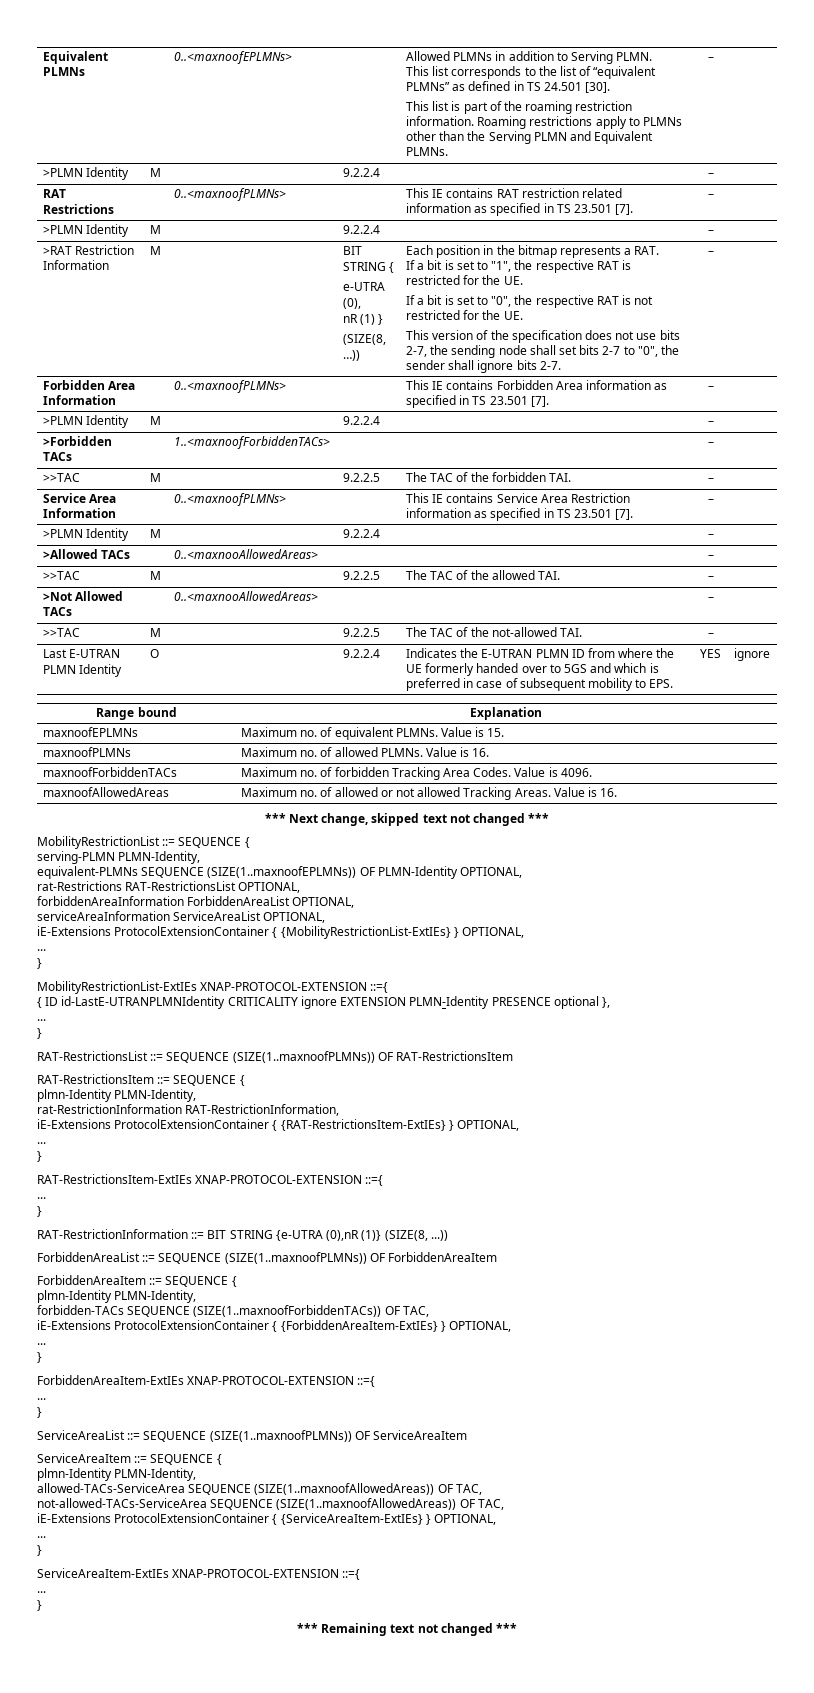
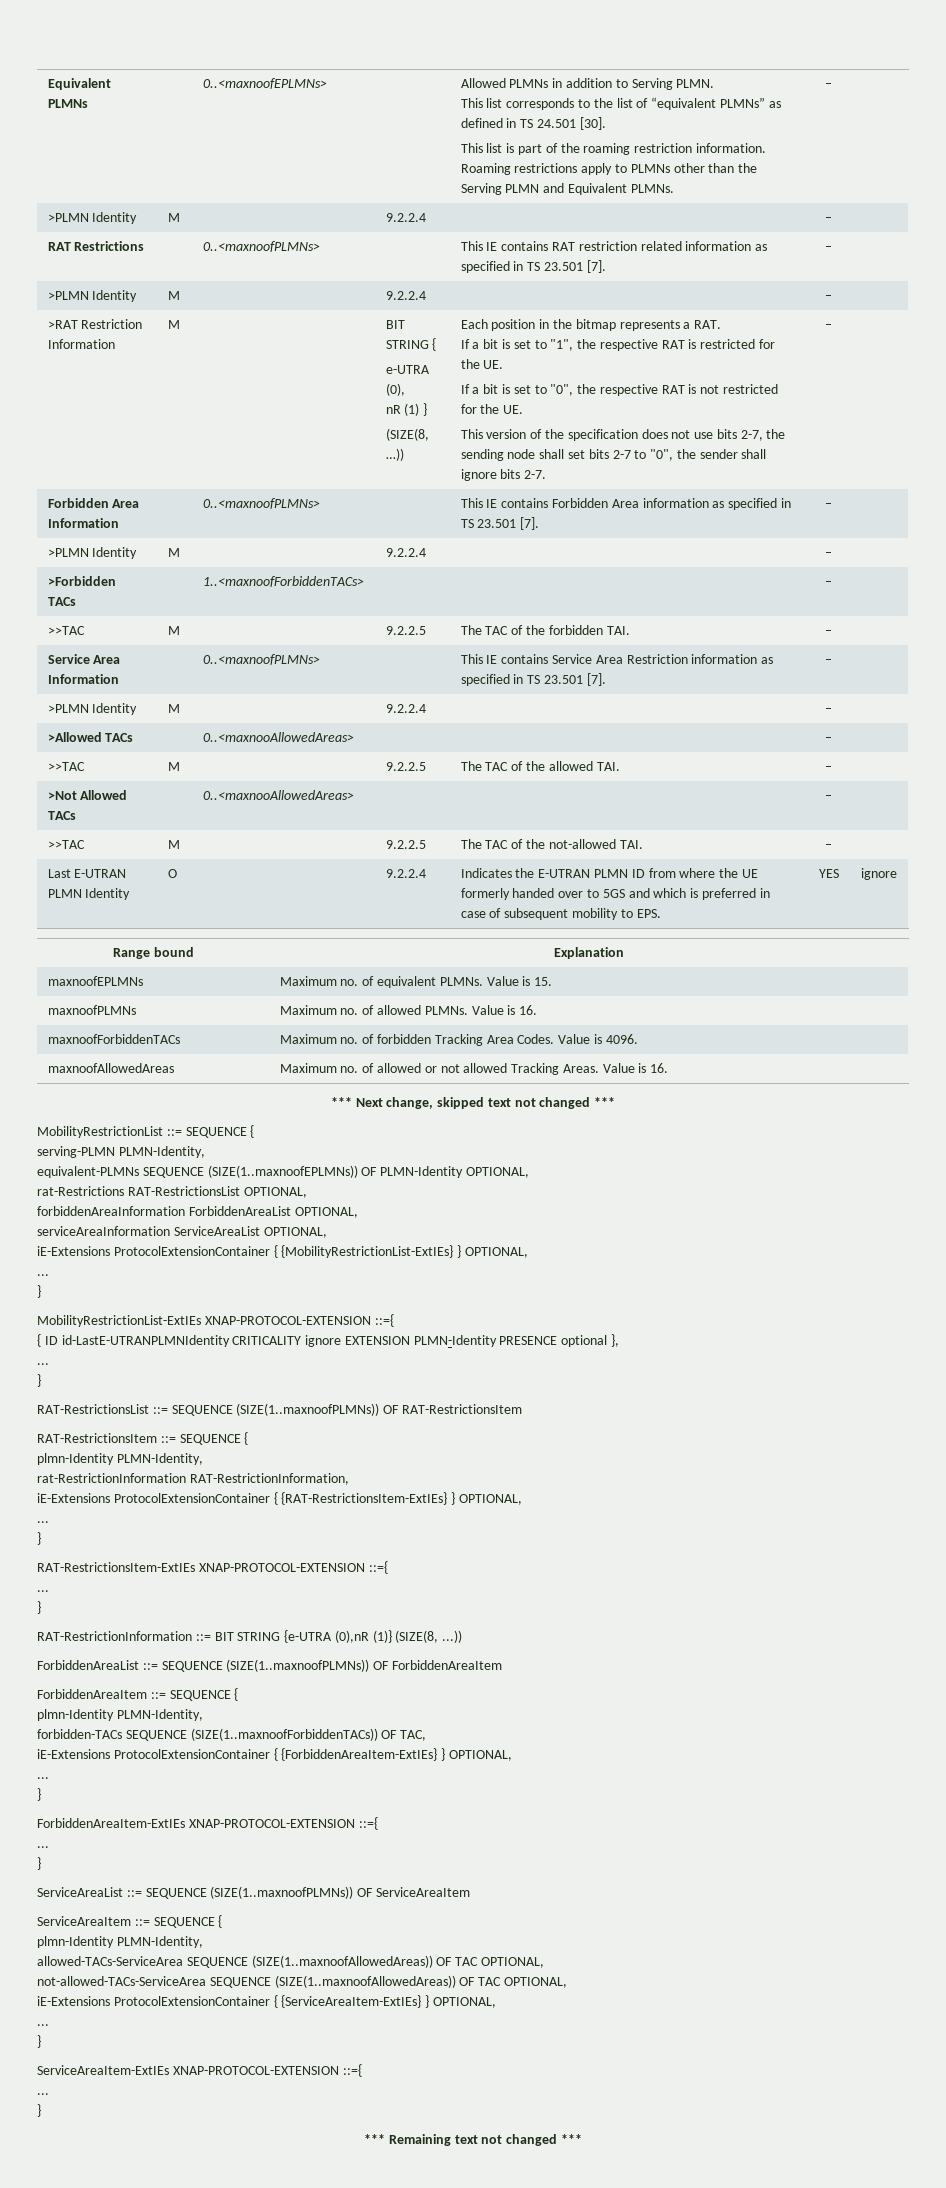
[455,1484,482,1495] TAC, -> [455,1957,544,1968] TAC OPTIONAL,
[477,1499,504,1510] TAC, -> [478,1977,567,1988] TAC OPTIONAL,

